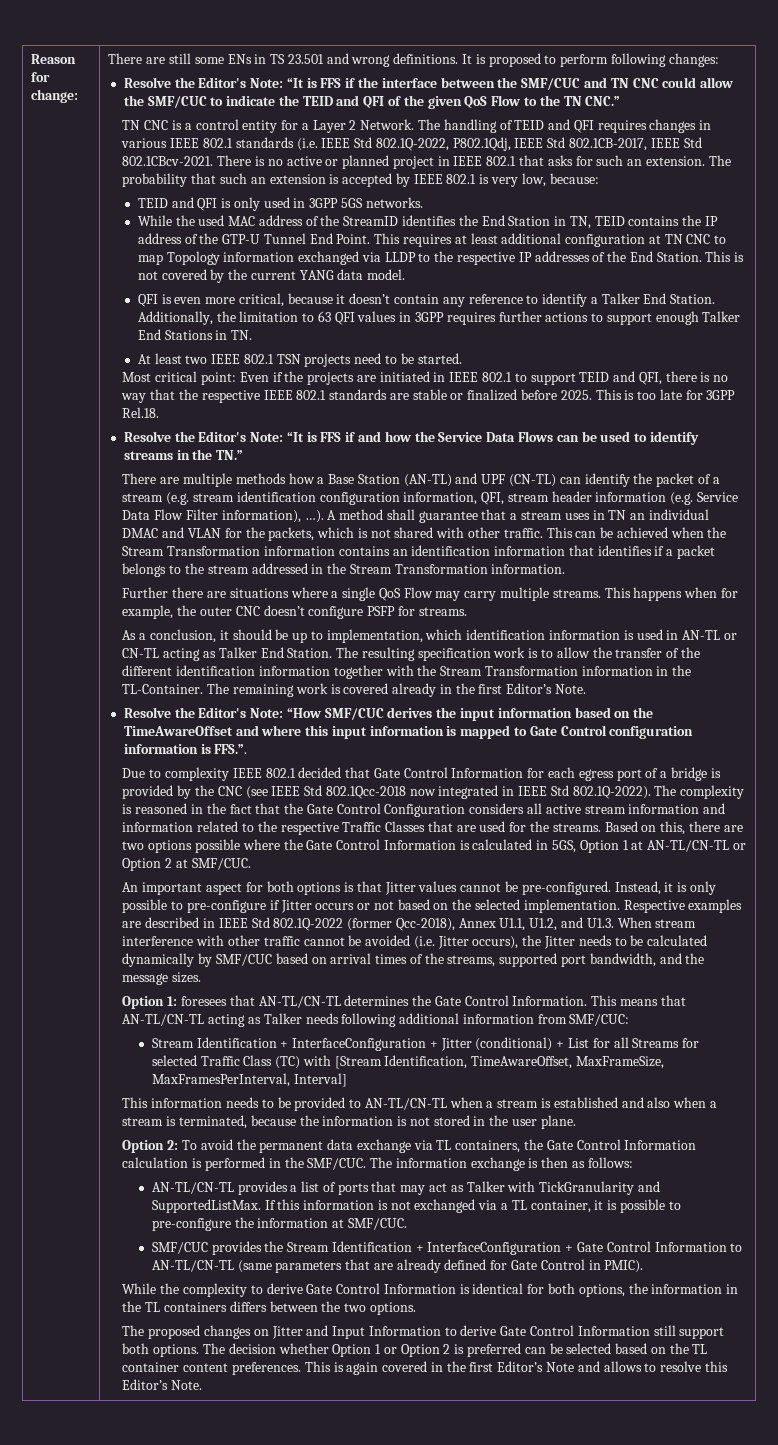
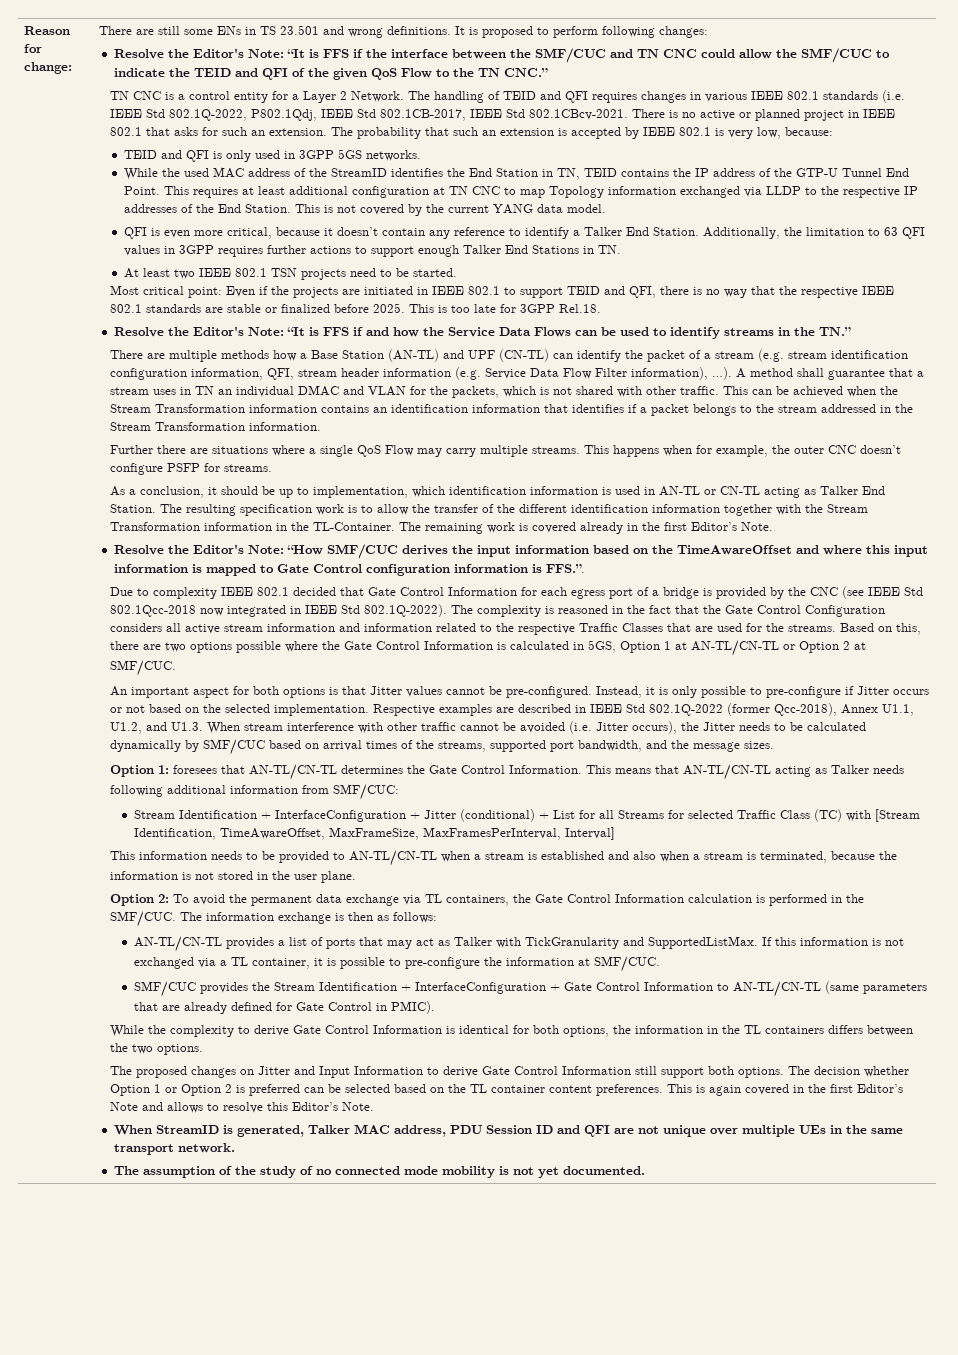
(203, 1385) none -> [113,1124,903,1137] [113,1143,235,1155] [113,1166,645,1178] // When StreamID is generated, Talker MAC address, PDU Session ID and QFI are not unique over multiple UEs in the same transport network. // The assumption of the study of no connected mode mobility is not yet documented.

